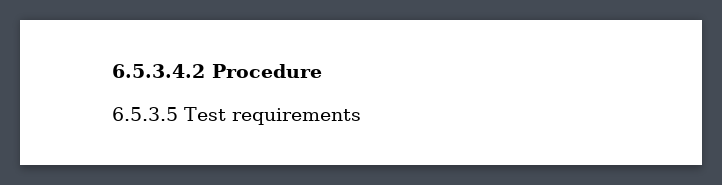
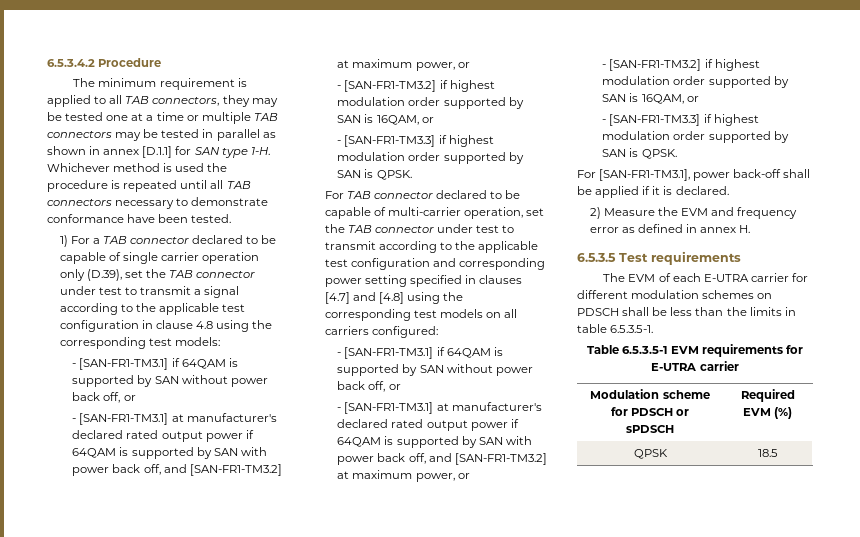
[112,107,361,125] 6.5.3.5 Test requirements -> [73,78,247,90] [47,95,278,107] [47,112,278,124] [47,129,276,141] [47,146,270,158] [47,163,228,172] [47,180,251,192] [47,197,269,209] [47,214,232,223] [59,235,277,247] [59,252,260,264] [59,269,256,281] [59,286,240,298] [59,303,246,315] [59,320,273,332] [59,337,220,349] [72,358,238,370] [72,375,268,387] [72,392,136,403] [72,413,277,425] [72,430,254,442] [72,447,267,459] [72,464,282,476] [337,59,470,71] [337,80,495,92] [337,97,524,109] [337,114,434,125] [337,135,494,147] [337,152,524,164] [337,169,412,180] [324,190,521,199] [324,207,545,219] [324,224,515,233] [324,241,539,253] [324,258,545,270] [324,275,523,287] [324,292,464,304] [324,309,518,321] [324,326,438,338] [337,347,503,359] [337,364,533,376] [337,381,401,392] [337,402,542,414] [337,419,519,431] [337,436,532,448] [337,453,547,465] [337,470,470,482] [602,59,760,71] [602,76,789,88] [602,93,699,104] [602,114,759,126] [602,131,789,143] [602,148,677,159] [577,169,811,181] [577,186,729,198] [589,207,798,219] [589,224,751,233] [577,251,741,265] [603,273,808,282] [577,290,773,299] [577,307,796,316] [577,324,654,333] [586,344,804,357] [651,361,739,371] [590,389,710,399] [610,407,690,416] [626,425,674,433] [740,389,795,402] [742,407,793,419] [633,449,668,459] [757,449,778,457] The minimum requirement is applied to all TAB connectors, they may be tested one at a time or multiple TAB connectors may be tested in parallel as shown in annex [D.1.1] for SAN type 1-H. Whichever method is used the procedure is repeated until all TAB connectors necessary to demonstrate conformance have been tested. // 1) For a TAB connector declared to be capable of single carrier operation only (D.39), set the TAB connector under test to transmit a signal according to the applicable test configuration in clause 4.8 using the corresponding test models: // - [SAN-FR1-TM3.1] if 64QAM is supported by SAN without power back off, or // - [SAN-FR1-TM3.1] at manufacturer's declared rated output power if 64QAM is supported by SAN with power back off, and [SAN-FR1-TM3.2] at maximum power, or // - [SAN-FR1-TM3.2] if highest modulation order supported by SAN is 16QAM, or // - [SAN-FR1-TM3.3] if highest modulation order supported by SAN is QPSK. // For TAB connector declared to be capable of multi-carrier operation, set the TAB connector under test to transmit according to the applicable test configuration and corresponding power setting specified in clauses [4.7] and [4.8] using the corresponding test models on all carriers configured: // - [SAN-FR1-TM3.1] if 64QAM is supported by SAN without power back off, or // - [SAN-FR1-TM3.1] at manufacturer's declared rated output power if 64QAM is supported by SAN with power back off, and [SAN-FR1-TM3.2] at maximum power, or // - [SAN-FR1-TM3.2] if highest modulation order supported by SAN is 16QAM, or // - [SAN-FR1-TM3.3] if highest modulation order supported by SAN is QPSK. // For [SAN-FR1-TM3.1], power back-off shall be applied if it is declared. // 2) Measure the EVM and frequency error as defined in annex H. // 6.5.3.5 Test requirements // The EVM of each E-UTRA carrier for different modulation schemes on PDSCH shall be less than the limits in table 6.5.3.5-1. // Table 6.5.3.5-1 EVM requirements for E-UTRA carrier // Modulation scheme for PDSCH or sPDSCH | Required EVM (%) // QPSK | 18.5

